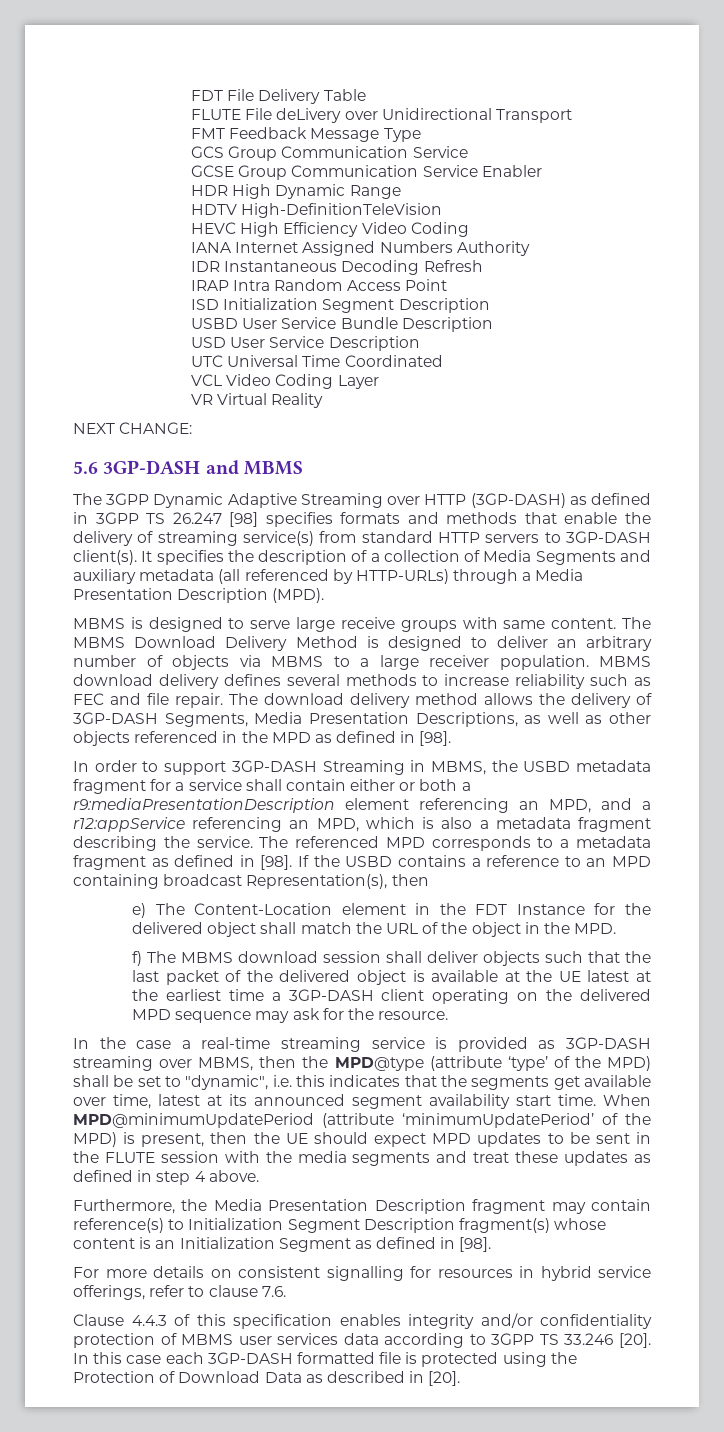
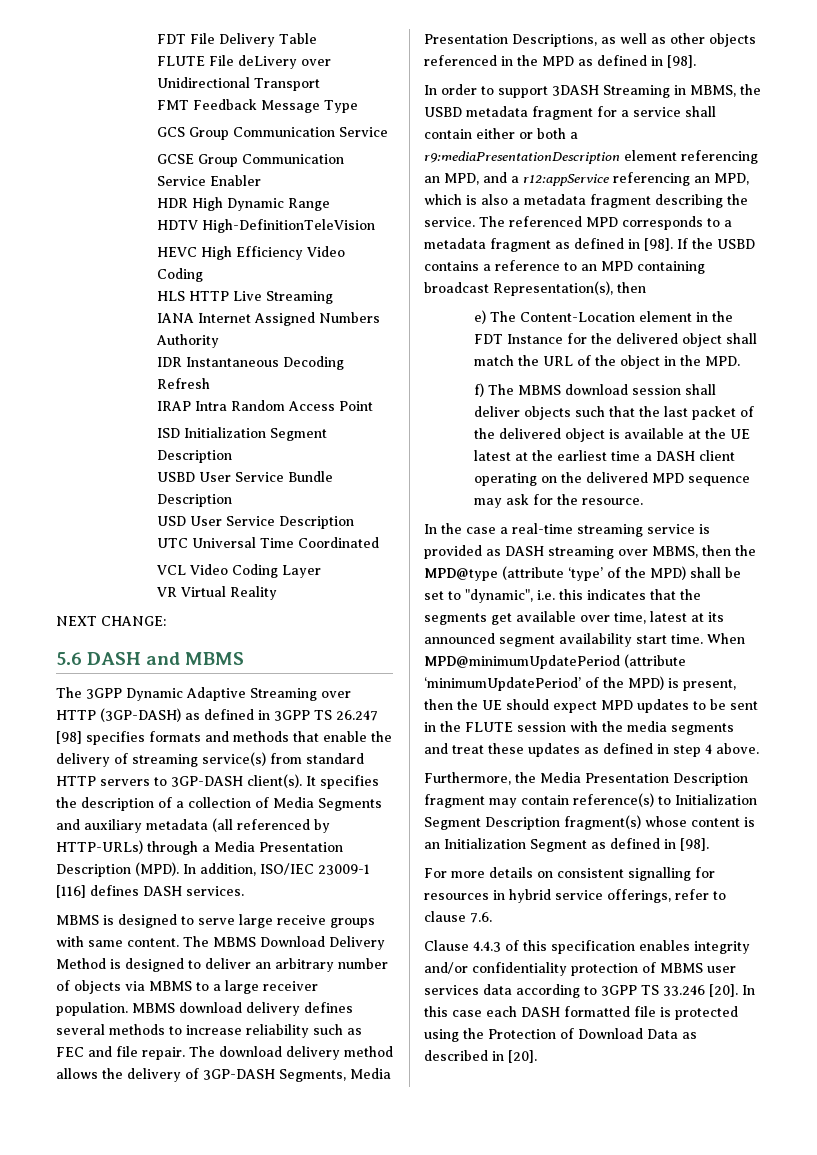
(469, 229) none -> [156,291,333,304] // HLS HTTP Live Streaming
[103,460,201,474] 3GP-DASH -> [87,652,142,665] DASH
(325, 595) none -> [183,863,370,876] [56,885,244,898] In addition, ISO/IEC 23009-1 [116] defines DASH services.
[231,760,317,772] 3GP-DASH -> [552,85,599,96] 3DASH
[288,989,374,1001] 3GP-DASH -> [656,451,696,461] DASH
[566,1037,652,1049] 3GP-DASH -> [505,546,544,556] DASH
[207,1352,293,1364] 3GP-DASH -> [521,1007,560,1017] DASH

